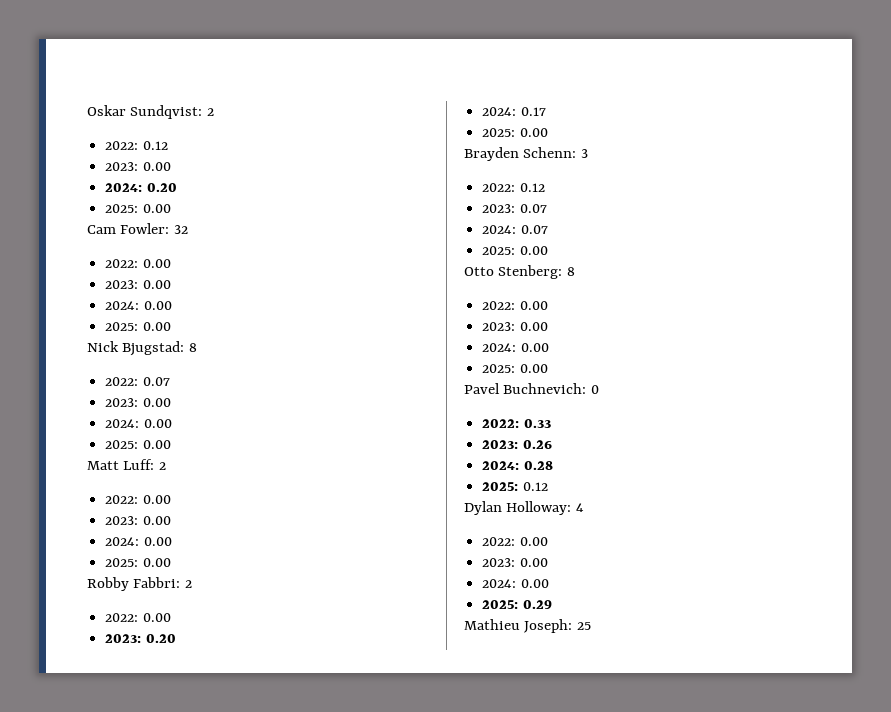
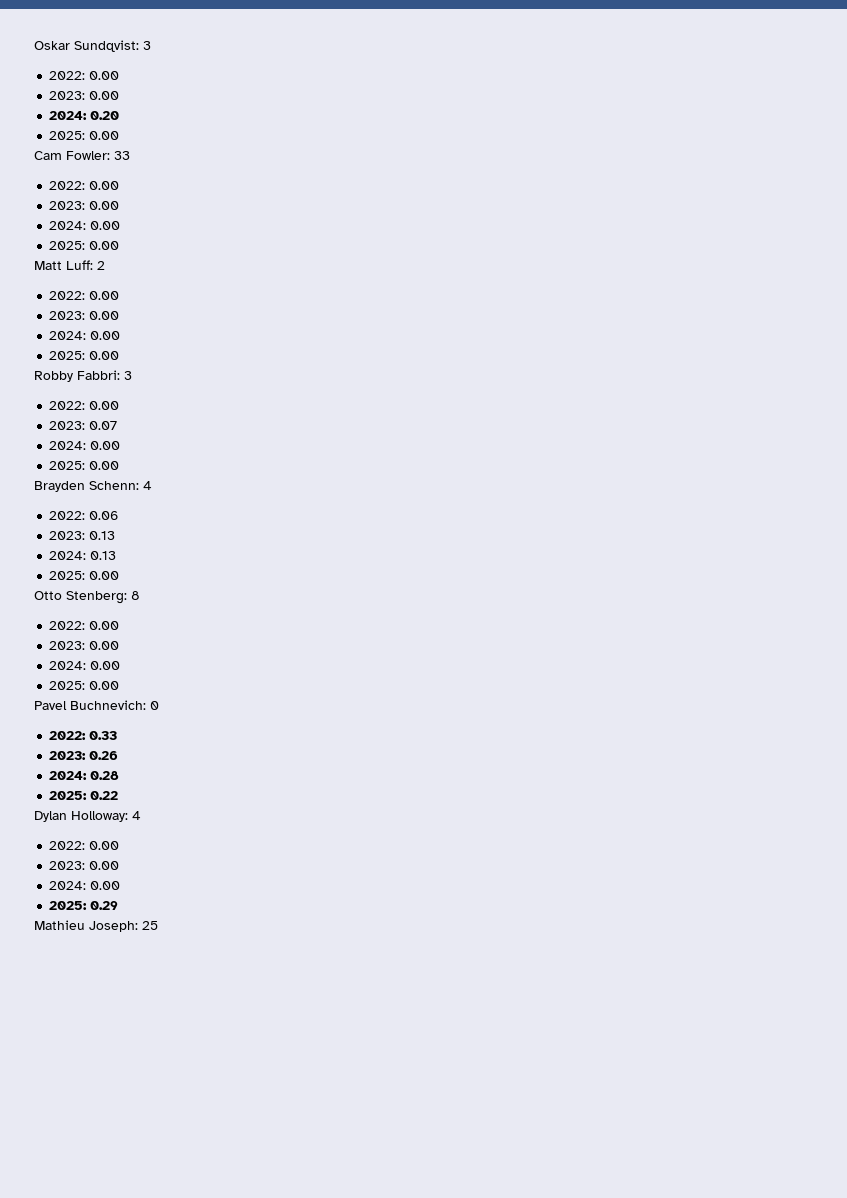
[206,108,214,116] [105,141,168,150] 2 // 2022: 0.12 -> [143,41,151,50] [49,71,120,80] 3 // 2022: 0.00
[173,225,188,234] [105,259,171,268] [105,280,171,289] [105,301,172,310] [105,322,171,331] [87,341,197,356] [105,377,170,386] [105,398,171,407] [105,419,172,428] [105,440,171,449] 32 // 2022: 0.00 // 2023: 0.00 // 2024: 0.00 // 2025: 0.00 // Nick Bjugstad: 8 // 2022: 0.07 // 2023: 0.00 // 2024: 0.00 // 2025: 0.00 -> [114,151,130,160] [49,181,120,190] [49,201,120,210] [49,221,121,230] [49,241,120,250] 33 // 2022: 0.00 // 2023: 0.00 // 2024: 0.00 // 2025: 0.00
[184,580,192,588] [105,613,171,622] [105,634,176,643] [482,107,546,116] 2 // 2022: 0.00 // 2023: 0.20 // 2024: 0.17 -> [124,371,132,380] [49,401,120,410] [49,421,118,430] [49,441,121,450] 3 // 2022: 0.00 // 2023: 0.07 // 2024: 0.00
[580,149,588,158] [482,183,545,192] [482,204,547,213] [482,225,548,234] 3 // 2022: 0.12 // 2023: 0.07 // 2024: 0.07 -> [143,481,152,490] [49,511,119,520] [49,531,116,540] [49,551,117,560] 4 // 2022: 0.06 // 2023: 0.13 // 2024: 0.13
[522,482,548,491] 0.12 -> [90,791,119,800] 0.22

